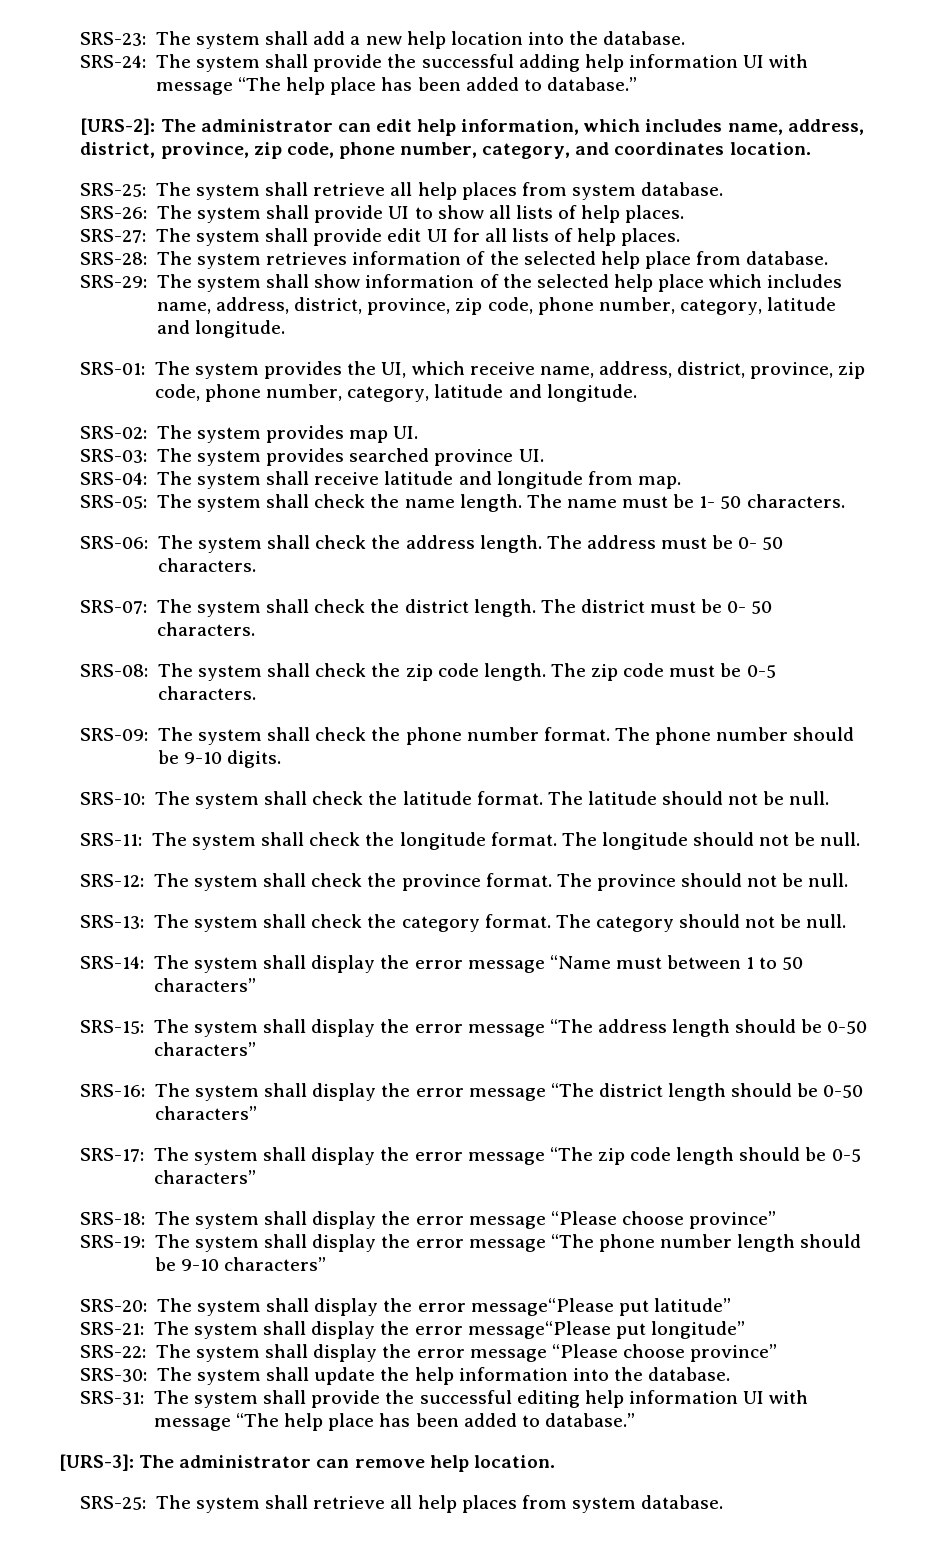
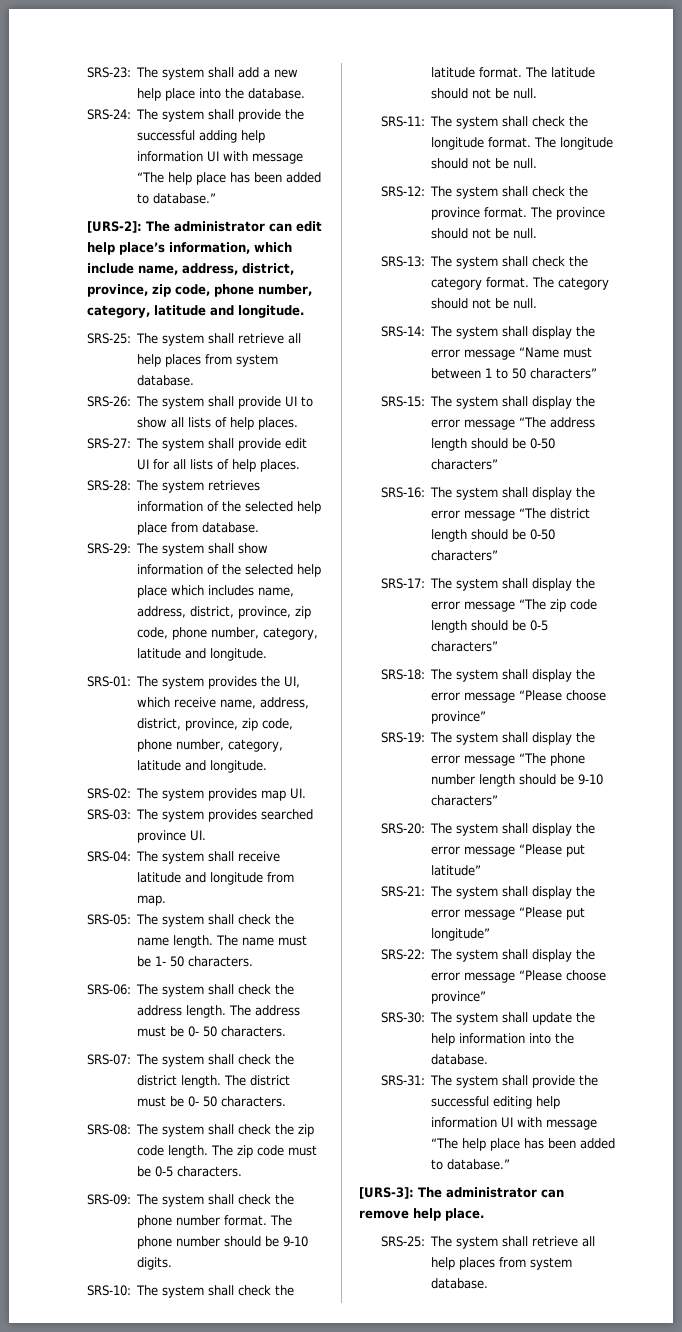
[450,31,523,45] location -> [165,88,196,101] place
(457, 127) none -> [119,242,166,255] place’s
[645,119,864,135] [80,142,811,159] includes name, address, district, province, zip code, phone number, category, and coordinates location. -> [87,263,295,275] [87,284,313,297] [87,305,305,318] include name, address, district, province, zip code, phone number, category, latitude and longitude.
[470,1298,614,1316] message“Please -> [464,844,563,857] message “Please
[467,1321,611,1339] message“Please -> [464,907,563,920] message “Please
[473,1455,555,1468] location. -> [445,1208,484,1221] place.

